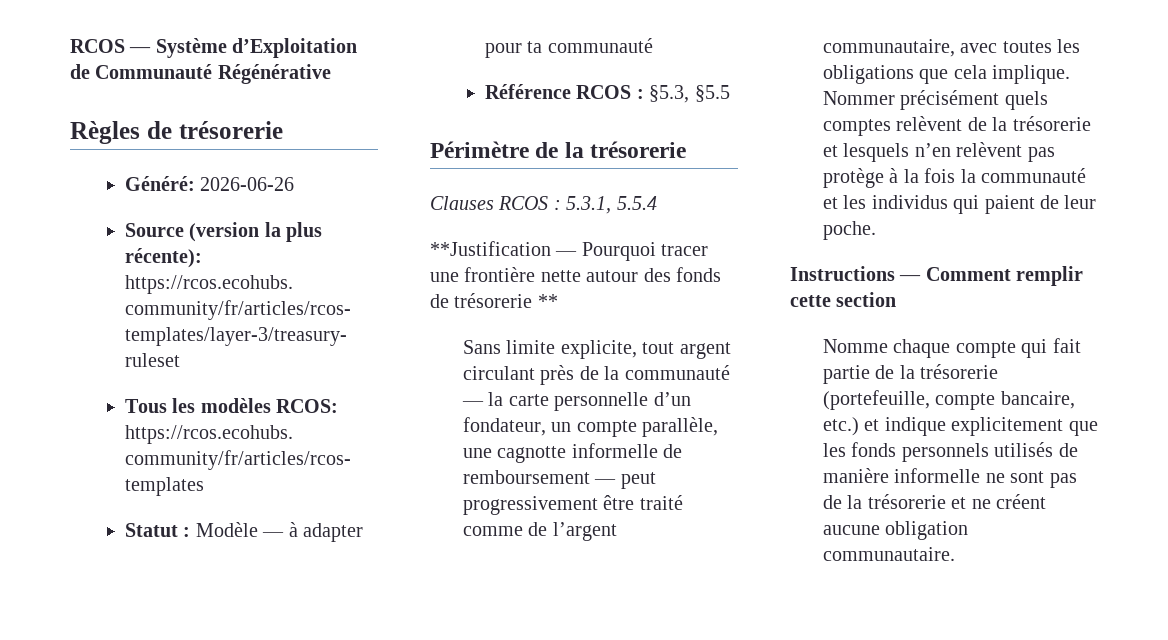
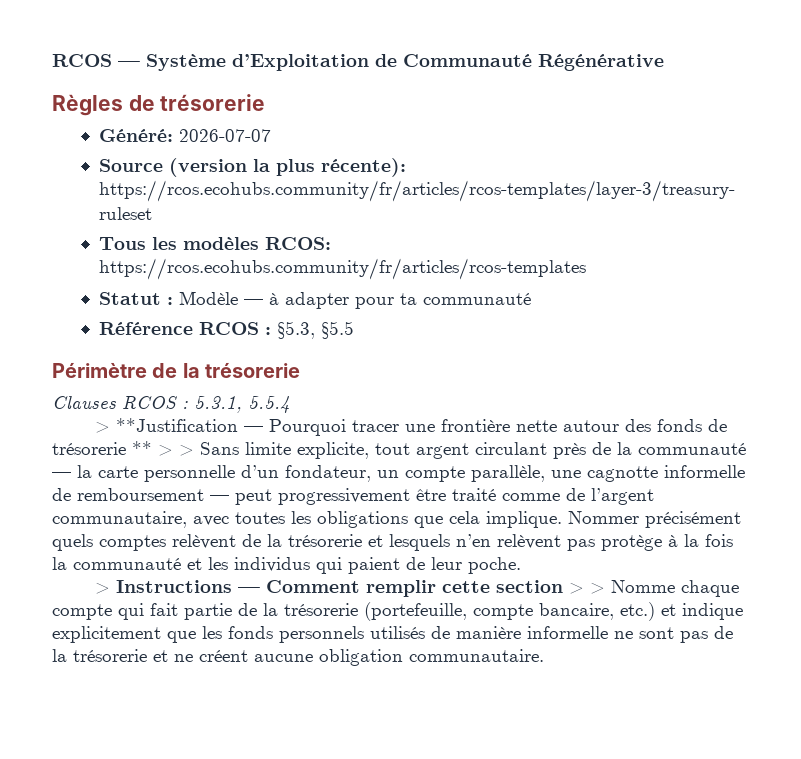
[200,177,295,191] 2026-06-26 -> [179,129,272,142] 2026-07-07
(657, 203) none -> [95,421,111,433] >
(558, 301) // -> [158,444,194,456] > >
(876, 230) none -> [95,582,111,594] >
(897, 299) // -> [569,582,606,594] > >

